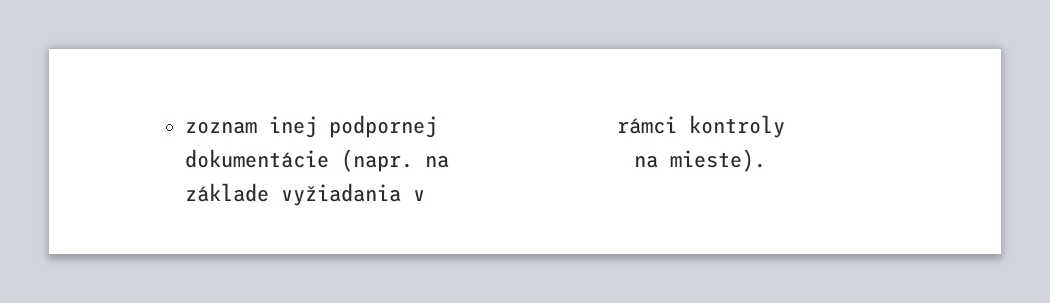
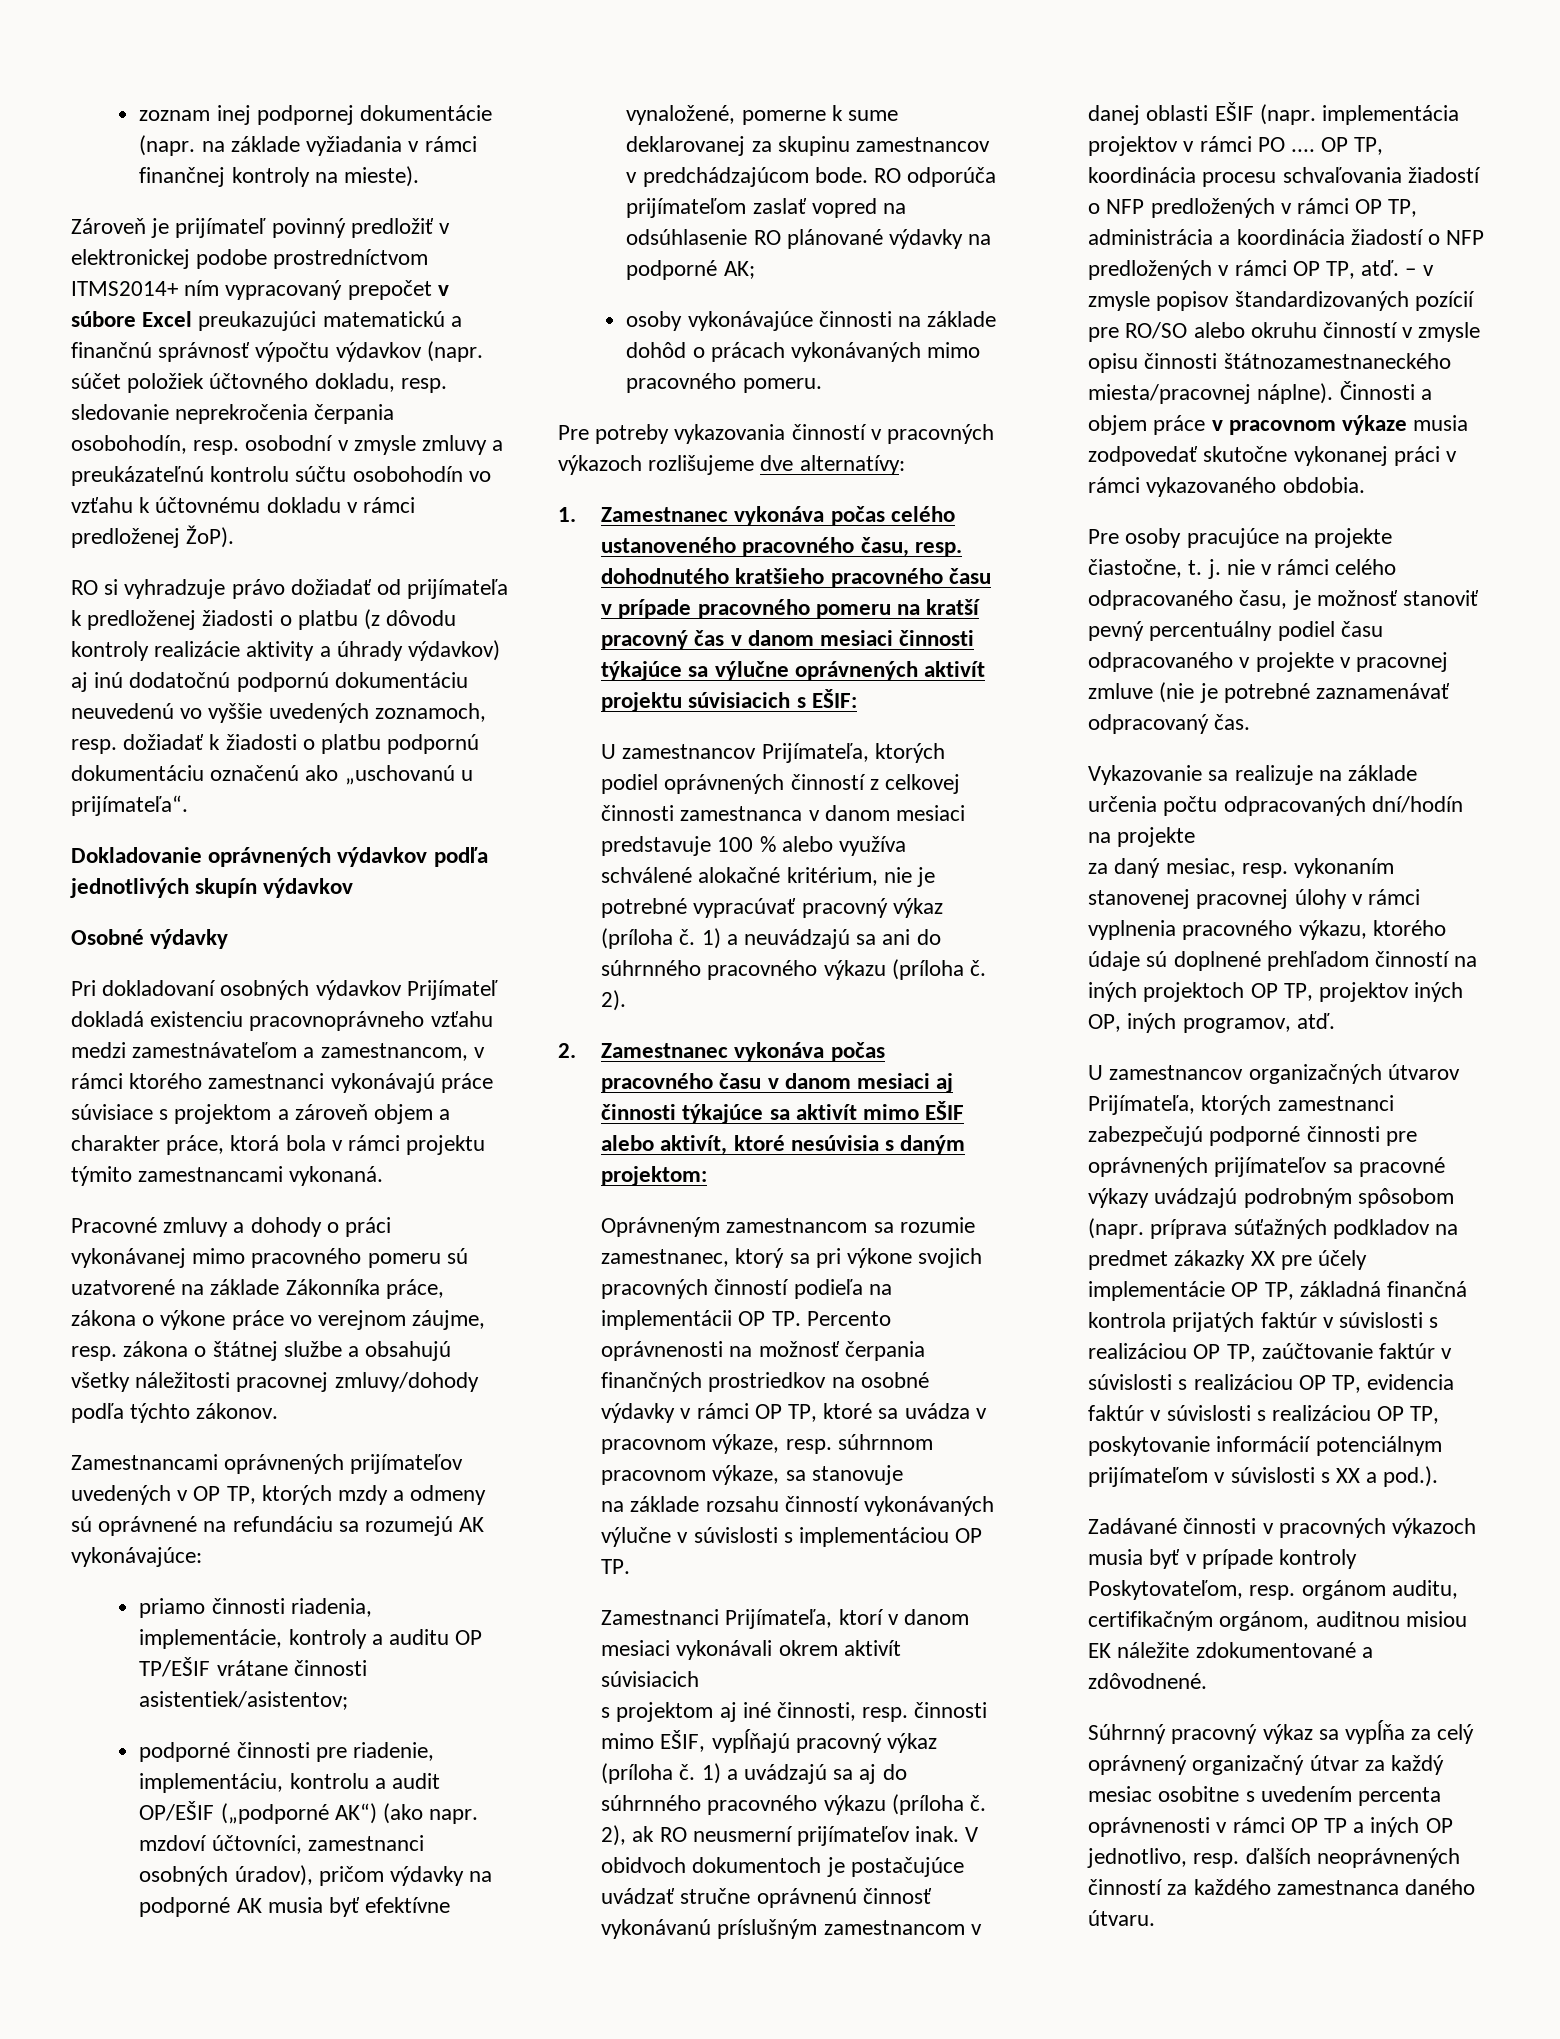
[689,115,786,138] [633,149,766,172] kontroly // na mieste). -> [139,166,420,187] [71,218,451,238] [71,249,429,269] [71,280,449,300] [71,311,462,331] [71,341,483,362] [71,373,447,393] [71,404,395,424] [71,435,504,455] [71,466,491,486] [71,497,416,513] [71,525,235,548] [71,579,509,599] [71,609,457,630] [71,640,501,661] [71,672,468,692] [71,703,486,723] [71,734,480,754] [71,765,473,785] [71,795,188,816] [71,847,488,867] [70,878,354,898] [71,929,229,949] [71,980,498,1000] [71,1011,493,1031] [71,1042,485,1061] [71,1073,493,1093] [71,1104,451,1124] [71,1135,486,1155] [71,1166,384,1186] [71,1217,392,1237] [71,1248,468,1268] [71,1279,444,1299] [71,1310,486,1330] [71,1341,452,1361] [71,1372,479,1392] [71,1403,279,1423] [71,1454,464,1474] [71,1485,487,1505] [71,1516,485,1536] [71,1547,202,1567] [139,1598,372,1618] [139,1629,483,1649] [139,1657,367,1677] [139,1691,349,1710] [139,1742,435,1762] [139,1773,441,1793] [139,1801,479,1824] [139,1835,424,1854] [139,1865,493,1886] [139,1897,451,1917] [626,105,899,125] [626,136,991,156] [626,167,997,187] [626,198,907,218] [626,229,992,249] [626,260,755,280] [626,311,997,331] [626,342,981,362] [626,373,822,393] [558,424,995,444] [558,455,905,475] [558,506,955,526] [601,537,962,557] [601,568,991,588] [601,599,981,619] [601,630,975,650] [601,661,986,681] [601,689,857,712] [601,743,945,763] [601,774,961,794] [601,805,966,821] [601,836,907,856] [601,867,936,887] [601,898,943,918] [601,928,941,949] [601,959,987,980] [601,990,627,1011] [558,1042,885,1062] [601,1073,954,1093] [601,1101,965,1124] [601,1135,966,1155] [601,1166,708,1186] [601,1217,975,1237] [601,1248,983,1268] [601,1279,892,1299] [601,1310,891,1330] [601,1341,925,1361] [601,1372,929,1392] [601,1403,987,1423] [601,1434,933,1454] [601,1465,903,1485] [601,1496,995,1516] [601,1527,983,1547] [601,1559,631,1574] [601,1609,970,1629] [601,1640,901,1660] [601,1671,700,1687] [601,1702,988,1722] [601,1729,938,1753] [601,1763,907,1784] [601,1794,987,1815] [601,1825,979,1846] [601,1857,964,1877] [601,1888,932,1908] [601,1919,982,1939] [1088,102,1460,125] [1088,136,1384,156] [1088,167,1481,187] [1088,198,1418,218] [1088,229,1485,245] [1088,260,1434,280] [1088,291,1475,311] [1088,322,1481,342] [1088,353,1451,373] [1088,381,1432,404] [1088,415,1469,435] [1088,446,1458,466] [1088,477,1365,497] [1088,528,1393,548] [1088,559,1397,579] [1088,590,1480,610] [1088,621,1383,641] [1088,652,1449,672] [1088,682,1451,703] [1088,714,1251,734] [1088,765,1418,785] [1088,796,1463,816] [1088,827,1196,847] [1088,858,1395,878] [1088,889,1421,909] [1088,920,1446,940] [1088,951,1478,971] [1088,982,1464,1002] [1088,1013,1335,1033] [1088,1064,1460,1084] [1088,1095,1394,1115] [1088,1126,1417,1146] [1088,1157,1445,1177] [1088,1188,1454,1208] [1088,1218,1459,1239] [1088,1250,1368,1270] [1088,1281,1468,1301] [1088,1312,1439,1332] [1088,1343,1453,1362] [1088,1374,1455,1393] [1088,1405,1440,1424] [1088,1436,1442,1456] [1088,1466,1439,1487] [1088,1518,1477,1538] [1088,1549,1358,1569] [1088,1580,1458,1600] [1088,1611,1467,1631] [1088,1642,1373,1658] [1088,1673,1208,1689] [1088,1720,1475,1744] [1088,1755,1445,1775] [1088,1786,1442,1806] [1088,1817,1453,1837] [1087,1848,1460,1868] [1088,1879,1476,1895] [1088,1910,1156,1926] finančnej kontroly na mieste). // Zároveň je prijímateľ povinný predložiť v elektronickej podobe prostredníctvom ITMS2014+ ním vypracovaný prepočet v súbore Excel preukazujúci matematickú a finančnú správnosť výpočtu výdavkov (napr. súčet položiek účtovného dokladu, resp. sledovanie neprekročenia čerpania osobohodín, resp. osobodní v zmysle zmluvy a preukázateľnú kontrolu súčtu osobohodín vo vzťahu k účtovnému dokladu v rámci predloženej ŽoP). // RO si vyhradzuje právo dožiadať od prijímateľa k predloženej žiadosti o platbu (z dôvodu kontroly realizácie aktivity a úhrady výdavkov) aj inú dodatočnú podpornú dokumentáciu neuvedenú vo vyššie uvedených zoznamoch, resp. dožiadať k žiadosti o platbu podpornú dokumentáciu označenú ako „uschovanú u prijímateľa“. // Dokladovanie oprávnených výdavkov podľa jednotlivých skupín výdavkov // Osobné výdavky // Pri dokladovaní osobných výdavkov Prijímateľ dokladá existenciu pracovnoprávneho vzťahu medzi zamestnávateľom a zamestnancom, v rámci ktorého zamestnanci vykonávajú práce súvisiace s projektom a zároveň objem a charakter práce, ktorá bola v rámci projektu týmito zamestnancami vykonaná. // Pracovné zmluvy a dohody o práci vykonávanej mimo pracovného pomeru sú uzatvorené na základe Zákonníka práce, zákona o výkone práce vo verejnom záujme, resp. zákona o štátnej službe a obsahujú všetky náležitosti pracovnej zmluvy/dohody podľa týchto zákonov. // Zamestnancami oprávnených prijímateľov uvedených v OP TP, ktorých mzdy a odmeny sú oprávnené na refundáciu sa rozumejú AK vykonávajúce: // priamo činnosti riadenia, implementácie, kontroly a auditu OP TP/EŠIF vrátane činnosti asistentiek/asistentov; // podporné činnosti pre riadenie, implementáciu, kontrolu a audit OP/EŠIF („podporné AK“) (ako napr. mzdoví účtovníci, zamestnanci osobných úradov), pričom výdavky na podporné AK musia byť efektívne vynaložené, pomerne k sume deklarovanej za skupinu zamestnancov v predchádzajúcom bode. RO odporúča prijímateľom zaslať vopred na odsúhlasenie RO plánované výdavky na podporné AK; // osoby vykonávajúce činnosti na základe dohôd o prácach vykonávaných mimo pracovného pomeru. // Pre potreby vykazovania činností v pracovných výkazoch rozlišujeme dve alternatívy: // 1. Zamestnanec vykonáva počas celého ustanoveného pracovného času, resp. dohodnutého kratšieho pracovného času v prípade pracovného pomeru na kratší pracovný čas v danom mesiaci činnosti týkajúce sa výlučne oprávnených aktivít projektu súvisiacich s EŠIF: // U zamestnancov Prijímateľa, ktorých podiel oprávnených činností z celkovej činnosti zamestnanca v danom mesiaci predstavuje 100 % alebo využíva schválené alokačné kritérium, nie je potrebné vypracúvať pracovný výkaz (príloha č. 1) a neuvádzajú sa ani do súhrnného pracovného výkazu (príloha č. 2). // 2. Zamestnanec vykonáva počas pracovného času v danom mesiaci aj činnosti týkajúce sa aktivít mimo EŠIF alebo aktivít, ktoré nesúvisia s daným projektom: // Oprávneným zamestnancom sa rozumie zamestnanec, ktorý sa pri výkone svojich pracovných činností podieľa na implementácii OP TP. Percento oprávnenosti na možnosť čerpania finančných prostriedkov na osobné výdavky v rámci OP TP, ktoré sa uvádza v pracovnom výkaze, resp. súhrnnom pracovnom výkaze, sa stanovuje // na základe rozsahu činností vykonávaných výlučne v súvislosti s implementáciou OP TP. // Zamestnanci Prijímateľa, ktorí v danom mesiaci vykonávali okrem aktivít súvisiacich // s projektom aj iné činnosti, resp. činnosti mimo EŠIF, vypĺňajú pracovný výkaz (príloha č. 1) a uvádzajú sa aj do súhrnného pracovného výkazu (príloha č. 2), ak RO neusmerní prijímateľov inak. V obidvoch dokumentoch je postačujúce uvádzať stručne oprávnenú činnosť vykonávanú príslušným zamestnancom v danej oblasti EŠIF (napr. implementácia projektov v rámci PO .... OP TP, koordinácia procesu schvaľovania žiadostí o NFP predložených v rámci OP TP, administrácia a koordinácia žiadostí o NFP predložených v rámci OP TP, atď. – v zmysle popisov štandardizovaných pozícií pre RO/SO alebo okruhu činností v zmysle opisu činnosti štátnozamestnaneckého miesta/pracovnej náplne). Činnosti a objem práce v pracovnom výkaze musia zodpovedať skutočne vykonanej práci v rámci vykazovaného obdobia. // Pre osoby pracujúce na projekte čiastočne, t. j. nie v rámci celého odpracovaného času, je možnosť stanoviť pevný percentuálny podiel času odpracovaného v projekte v pracovnej zmluve (nie je potrebné zaznamenávať odpracovaný čas. // Vykazovanie sa realizuje na základe určenia počtu odpracovaných dní/hodín na projekte // za daný mesiac, resp. vykonaním stanovenej pracovnej úlohy v rámci vyplnenia pracovného výkazu, ktorého údaje sú doplnené prehľadom činností na iných projektoch OP TP, projektov iných OP, iných programov, atď. // U zamestnancov organizačných útvarov Prijímateľa, ktorých zamestnanci zabezpečujú podporné činnosti pre oprávnených prijímateľov sa pracovné výkazy uvádzajú podrobným spôsobom (napr. príprava súťažných podkladov na predmet zákazky XX pre účely implementácie OP TP, základná finančná kontrola prijatých faktúr v súvislosti s realizáciou OP TP, zaúčtovanie faktúr v súvislosti s realizáciou OP TP, evidencia faktúr v súvislosti s realizáciou OP TP, poskytovanie informácií potenciálnym prijímateľom v súvislosti s XX a pod.). // Zadávané činnosti v pracovných výkazoch musia byť v prípade kontroly Poskytovateľom, resp. orgánom auditu, certifikačným orgánom, auditnou misiou EK náležite zdokumentované a zdôvodnené. // Súhrnný pracovný výkaz sa vypĺňa za celý oprávnený organizačný útvar za každý mesiac osobitne s uvedením percenta oprávnenosti v rámci OP TP a iných OP jednotlivo, resp. ďalších neoprávnených činností za každého zamestnanca daného útvaru.

